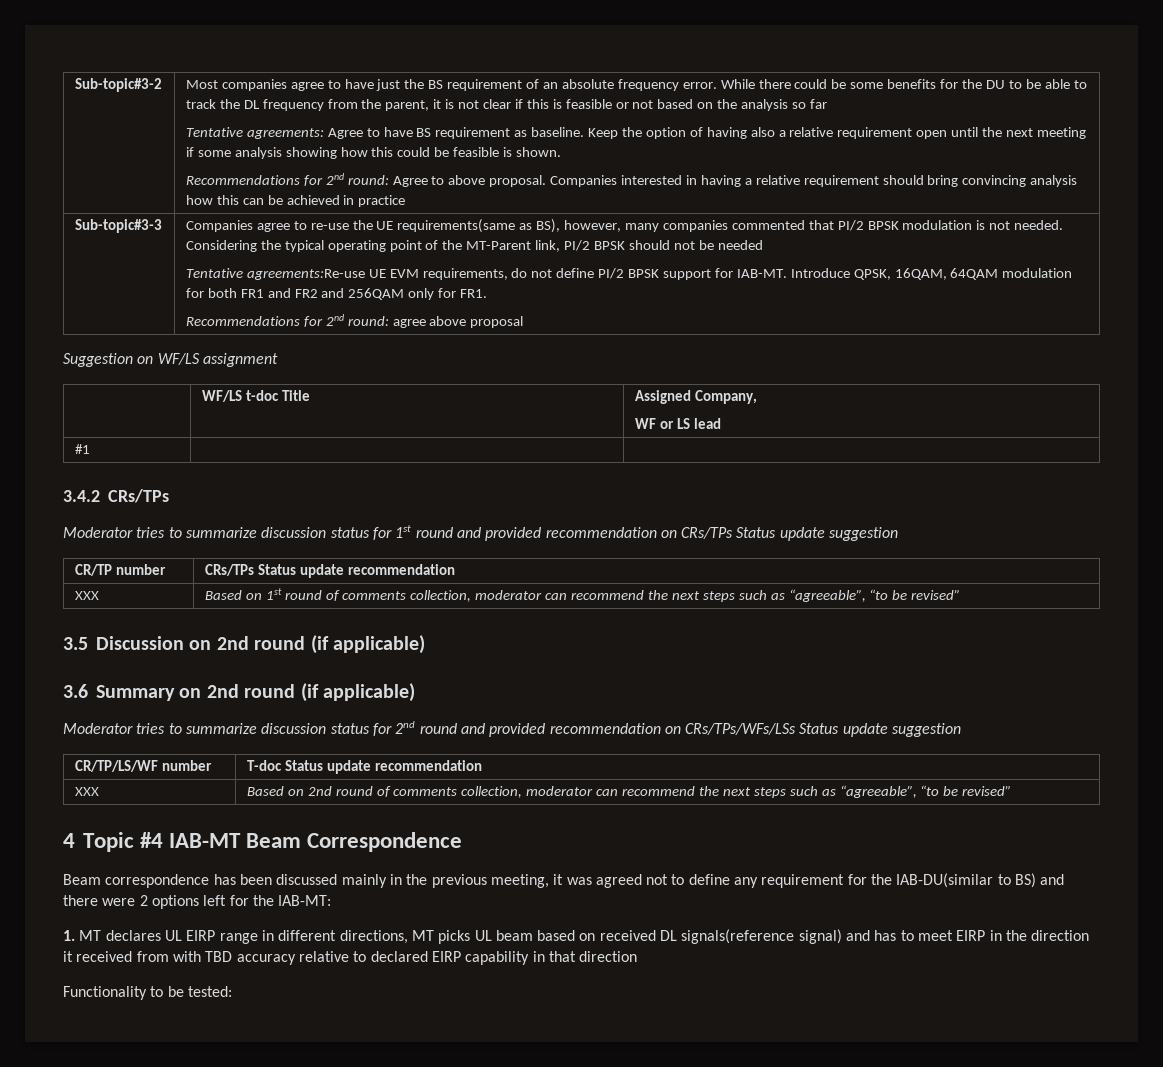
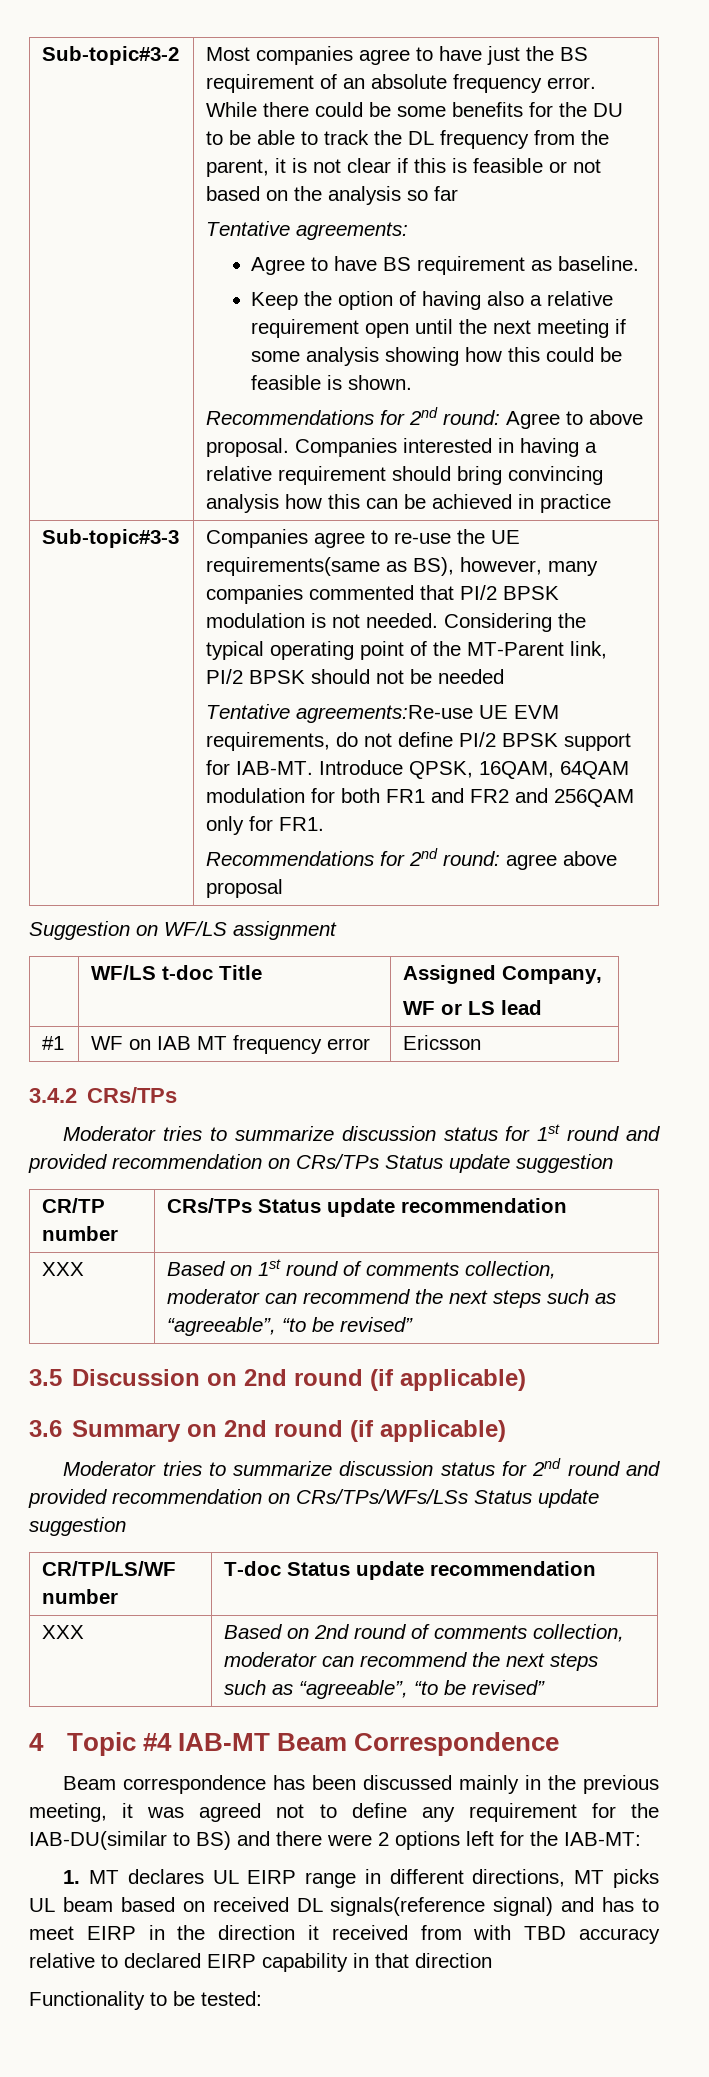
(324, 133) none -> (409, 231) //
(585, 132) none -> (640, 263) //
(90, 449) | -> [91,1035,371,1054] [403,1035,482,1050] WF on IAB MT frequency error | Ericsson

